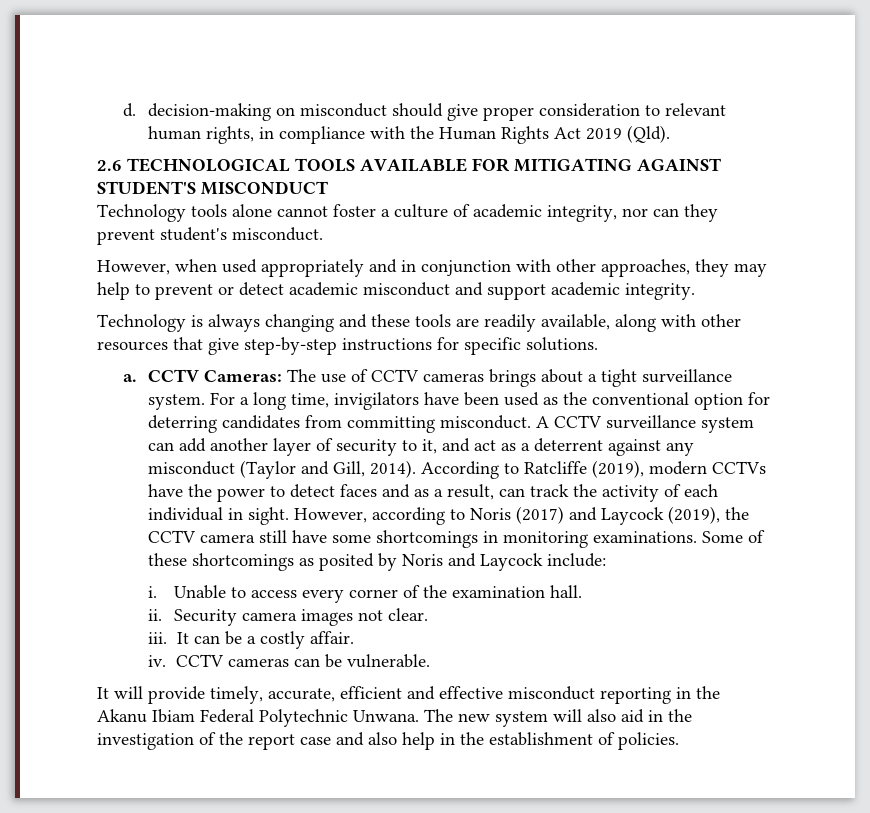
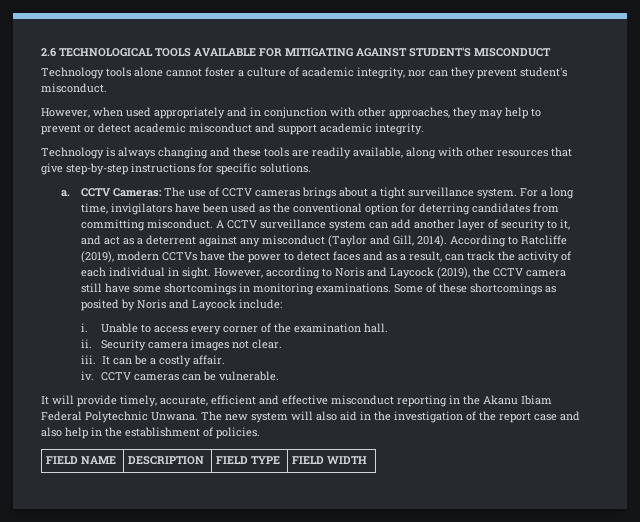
[122,103,727,121] [148,125,671,144] d. decision-making on misconduct should give proper consideration to relevant human rights, in compliance with the Human Rights Act 2019 (Qld). // -> (41, 52) none
[516,506,565,524] (2017) -> (365, 272) none
(679, 741) none -> [46,456,117,464] [128,456,205,465] [216,456,281,464] [292,456,368,464] // FIELD NAME | DESCRIPTION | FIELD TYPE | FIELD WIDTH

